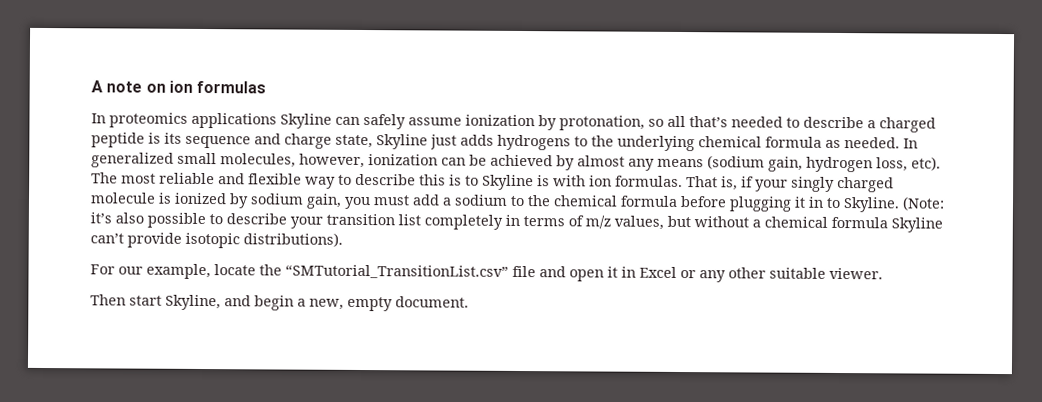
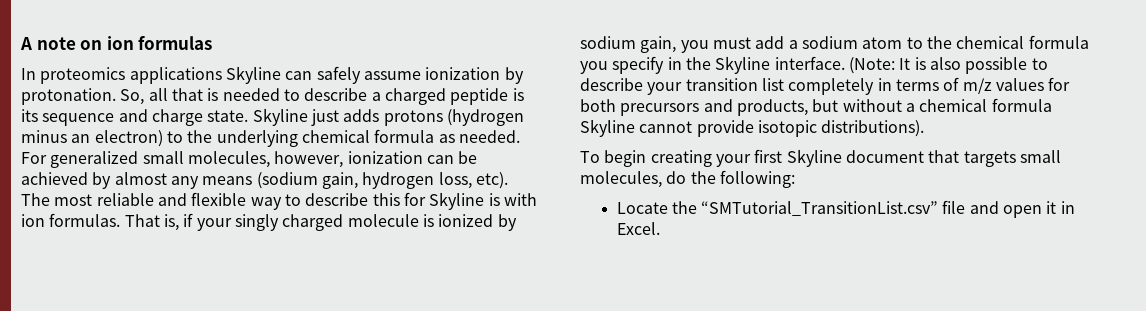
[559,115,728,131] protonation, so all that’s -> [21,88,219,105] protonation. So, all that is
[335,134,373,149] state, -> [207,110,249,122] state.
[497,134,571,151] hydrogens -> [383,109,524,126] [21,130,163,147] protons (hydrogen minus an electron)
[903,138,918,149] In -> [21,152,47,164] For
[449,174,479,186] is to -> [403,192,426,206] for
(508, 200) none -> [862,37,903,49] atom
[680,196,945,213] [90,212,112,224] before plugging it in to Skyline. (Note: it’s -> [580,56,926,74] you specify in the Skyline interface. (Note: It is
[614,215,664,230] values, -> [995,77,1071,91] [580,99,808,116] values for both precursors and products,
[90,233,124,244] can’t -> [639,121,693,133] cannot
[90,263,256,280] For our example, locate -> [580,149,1061,167] [580,170,795,188] [616,202,668,214] To begin creating your first Skyline document that targets small molecules, do the following: // Locate
[639,266,883,283] [90,294,469,312] Excel or any other suitable viewer. // Then start Skyline, and begin a new, empty document. -> [616,222,660,235] Excel.

